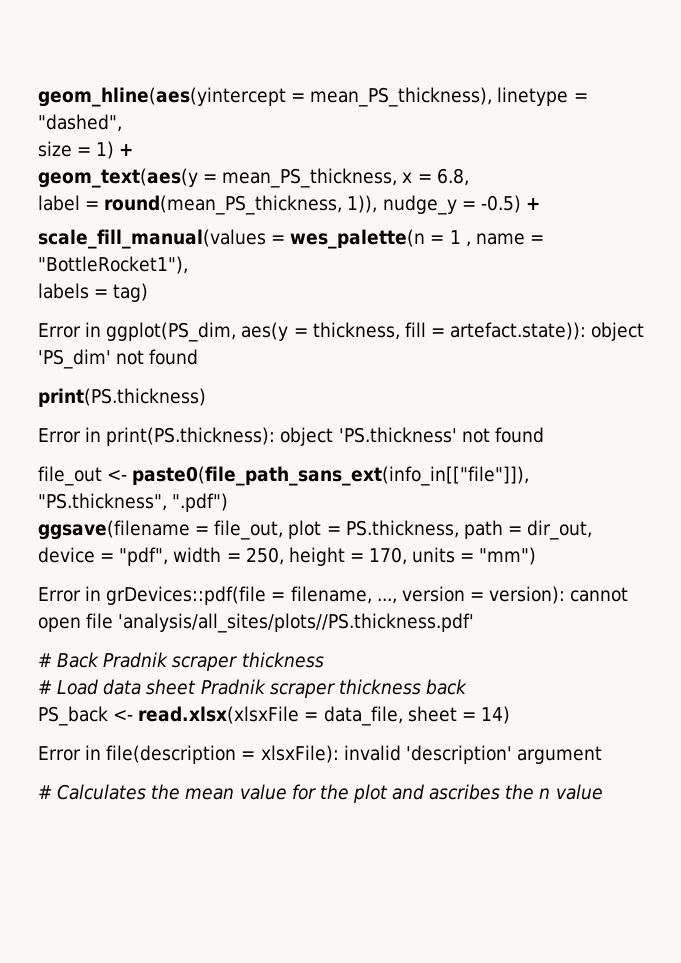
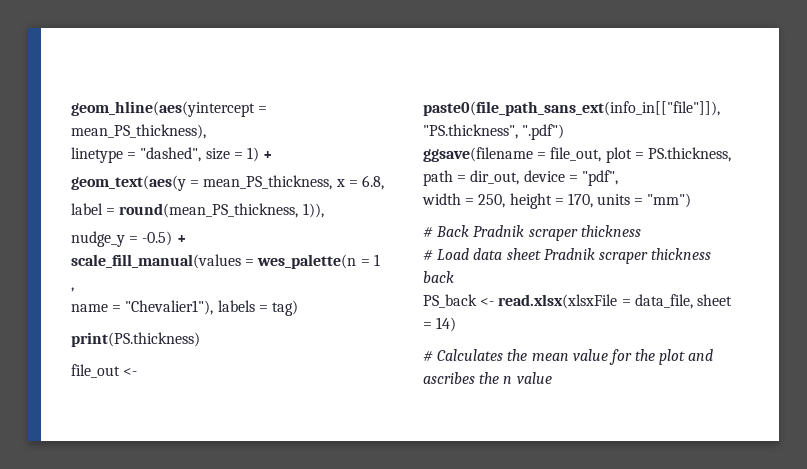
(493, 97) none -> (206, 131) //
(122, 123) // -> (202, 154) none
(378, 204) none -> (324, 210) //
(471, 244) none -> (74, 289) //
[38,256,188,274] "BottleRocket1"), // -> [125,300,214,315] "Chevalier1"),
[38,322,645,342] [38,349,199,369] [38,388,206,407] [38,427,544,446] Error in ggplot(PS_dim, aes(y = thickness, fill = artefact.state)): object 'PS_dim' not found // print(PS.thickness) // Error in print(PS.thickness): object 'PS.thickness' not found -> [71,332,200,347] print(PS.thickness)
(169, 556) none -> (618, 178) //
[38,586,629,605] [38,613,475,633] // Error in grDevices::pdf(file = filename, ..., version = version): cannot open file 'analysis/all_sites/plots//PS.thickness.pdf' -> (692, 200) none
[38,745,602,764] // Error in file(description = xlsxFile): invalid 'description' argument -> (457, 324) none

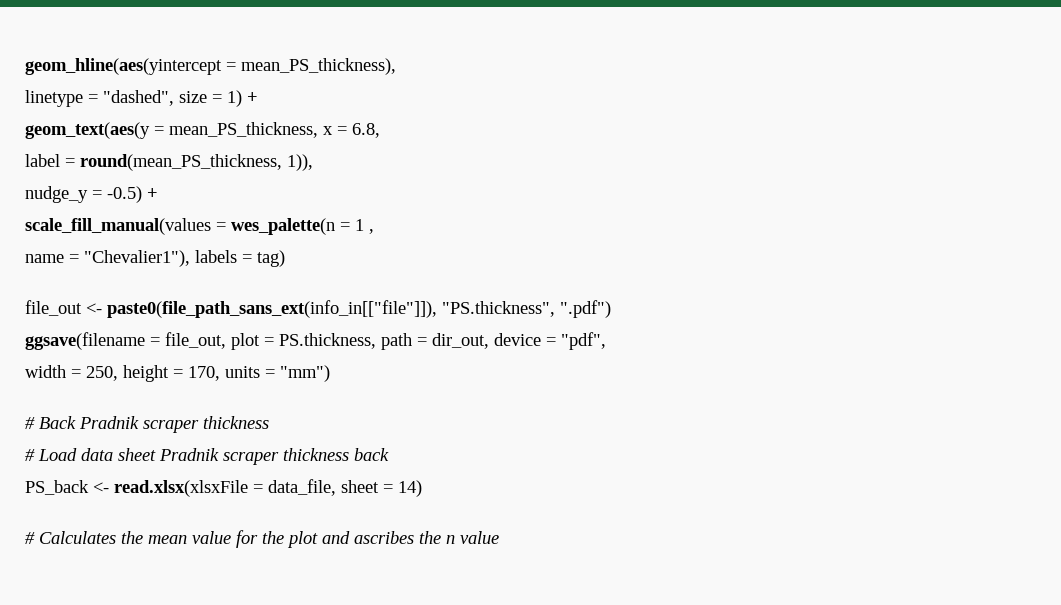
[71,332,200,347] // print(PS.thickness) -> (285, 258) none

